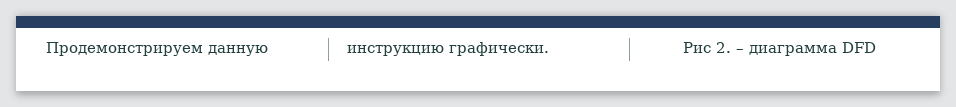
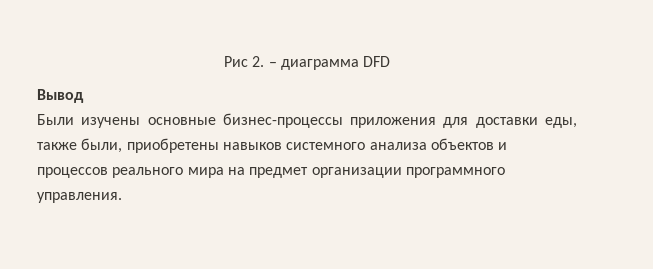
[46,42,549,56] Продемонстрируем данную инструкцию графически. // -> (223, 61) none
(876, 47) none -> [37,89,84,103] [37,113,577,128] [37,138,508,153] [37,167,505,178] [37,192,122,203] // Вывод // Были изучены основные бизнес-процессы приложения для доставки еды, также были, приобретены навыков системного анализа объектов и процессов реального мира на предмет организации программного управления.

